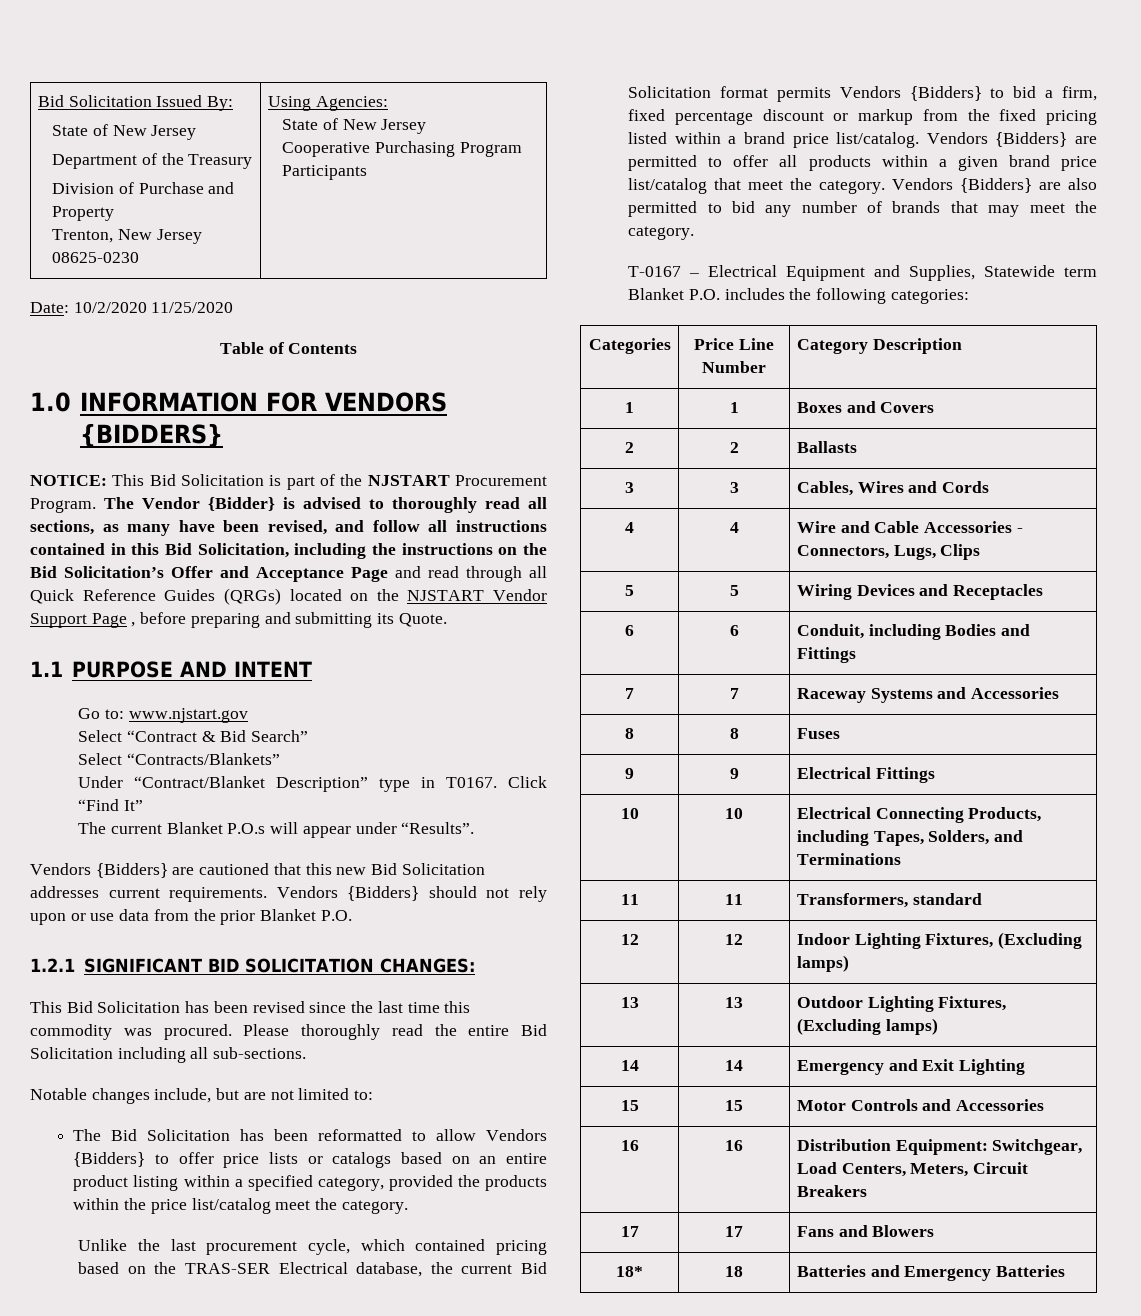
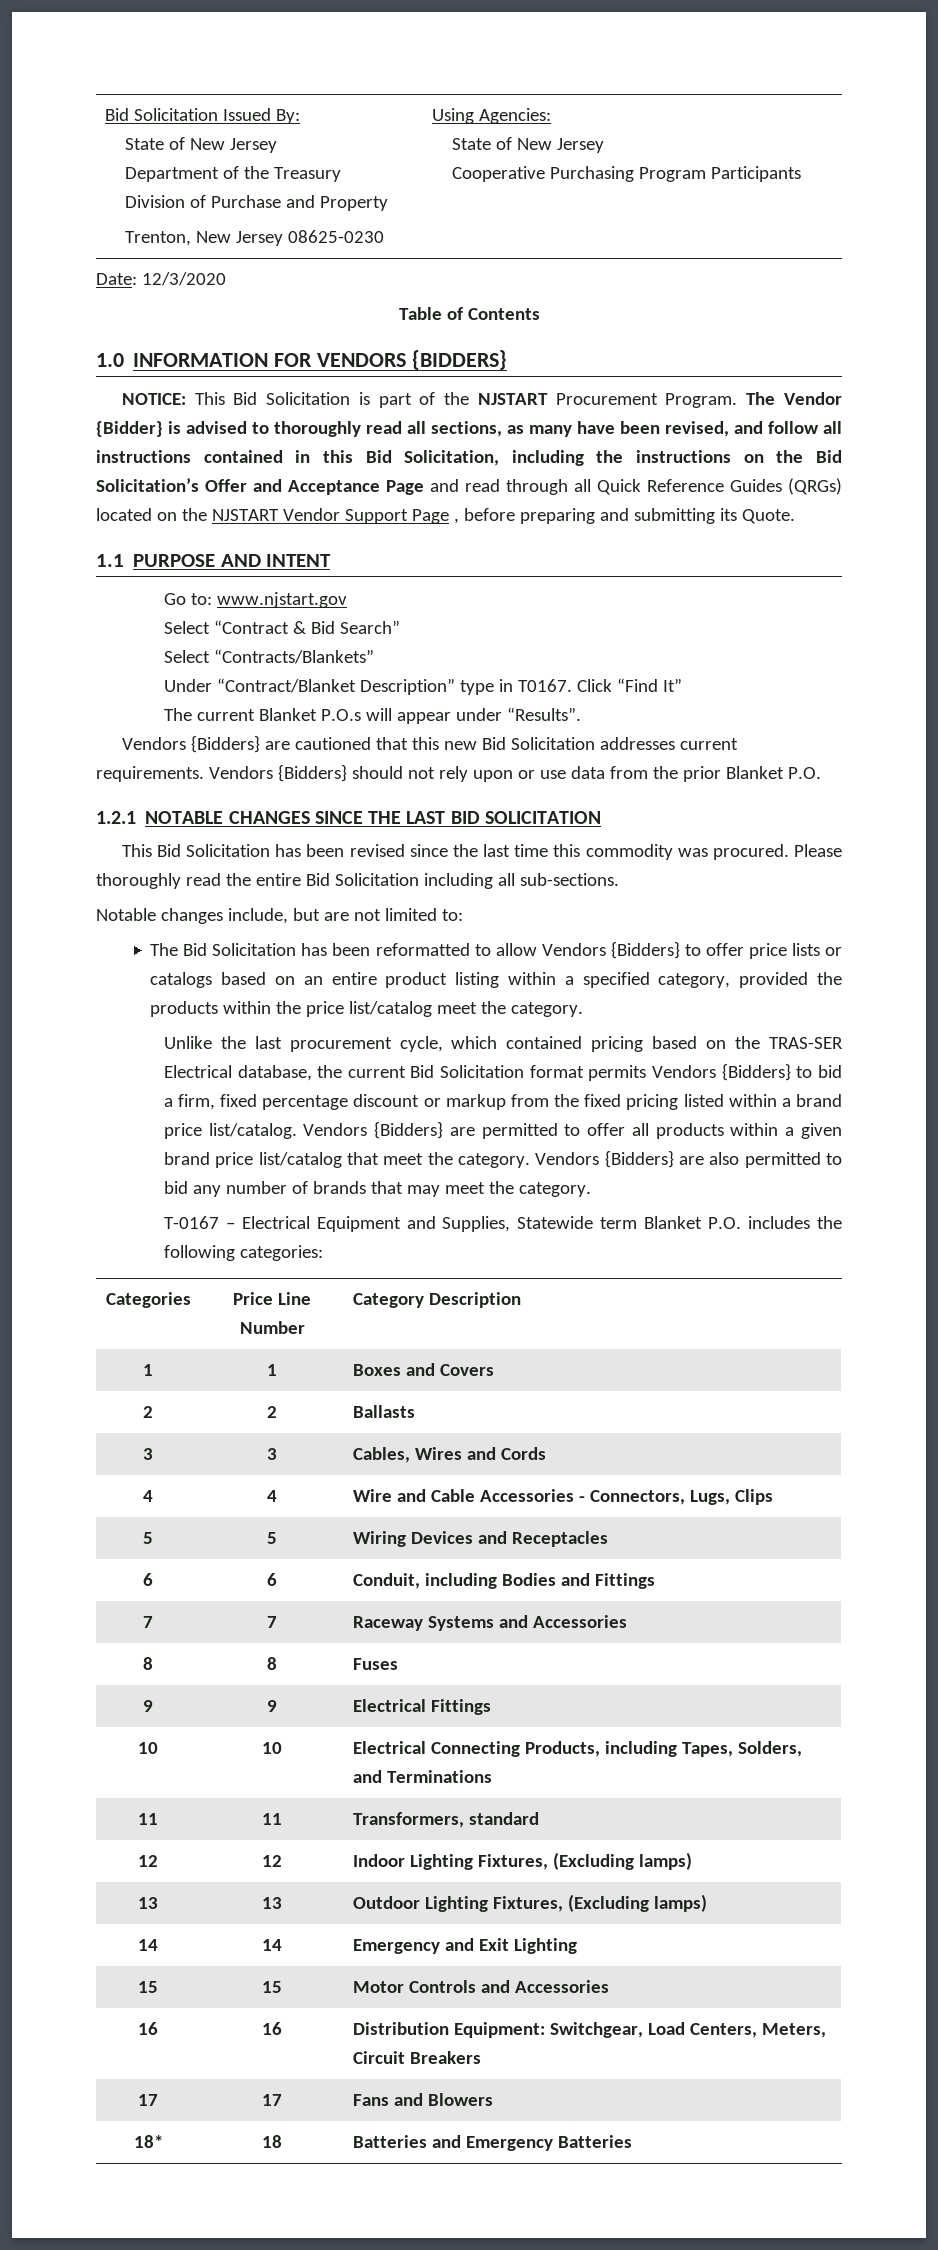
[73,302,234,313] 10/2/2020 11/25/2020 -> [141,272,226,286] 12/3/2020
[83,958,202,973] SIGNIFICANT -> [145,811,446,824] NOTABLE CHANGES SINCE THE LAST
[379,958,475,973] CHANGES: -> (601, 817) none

